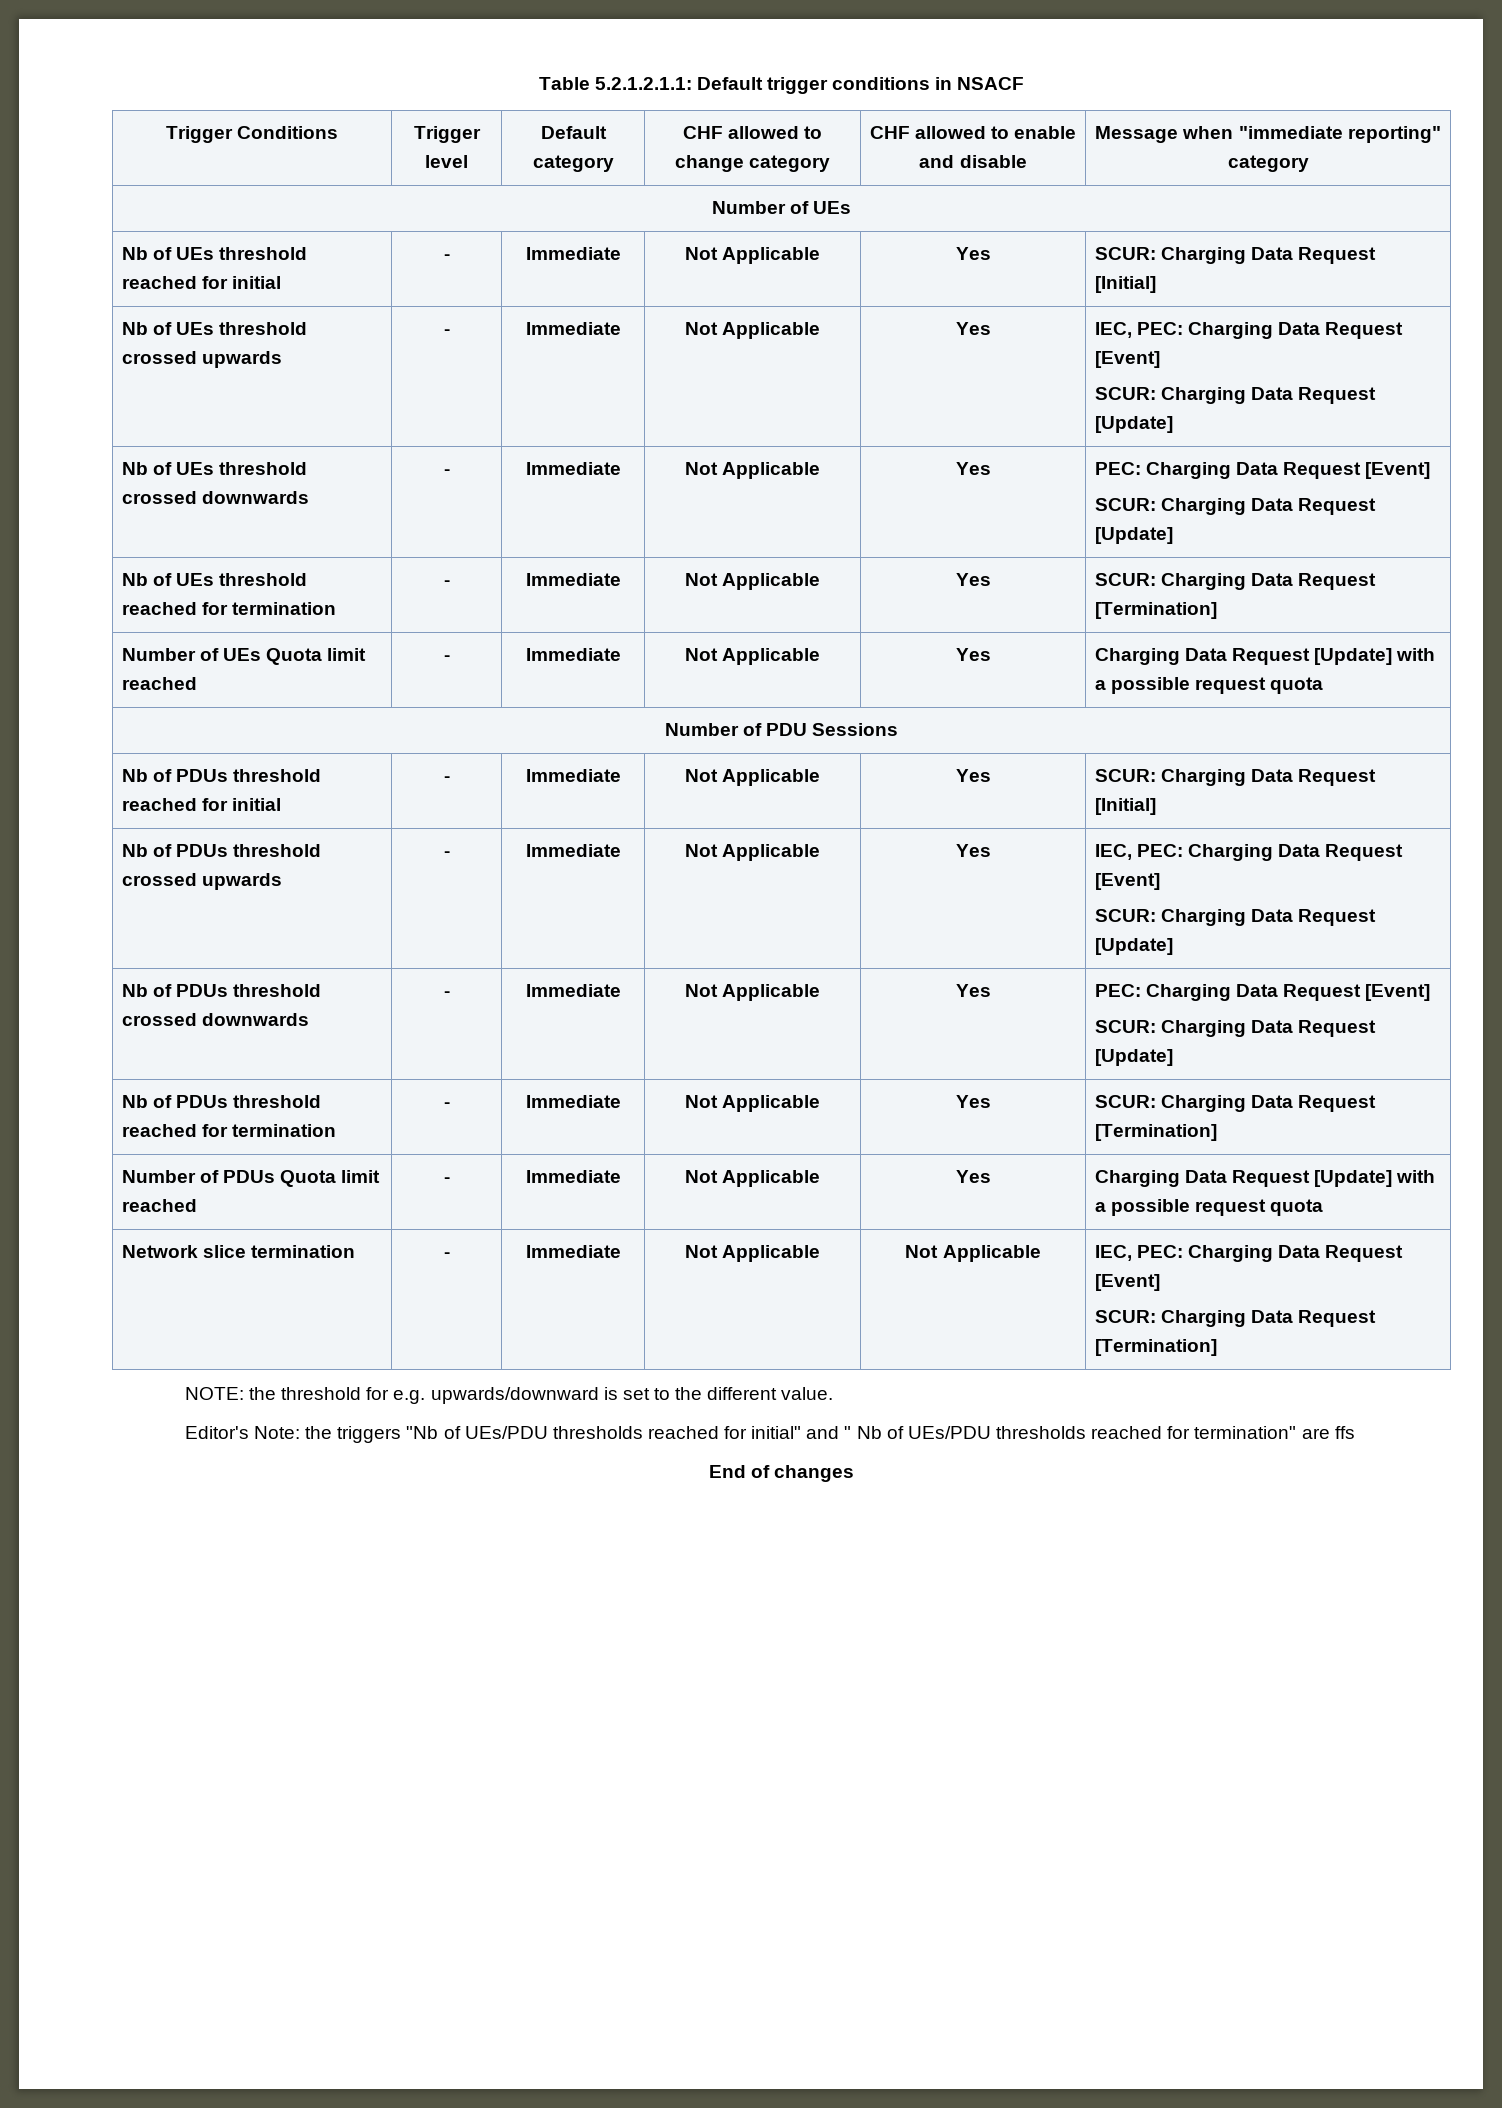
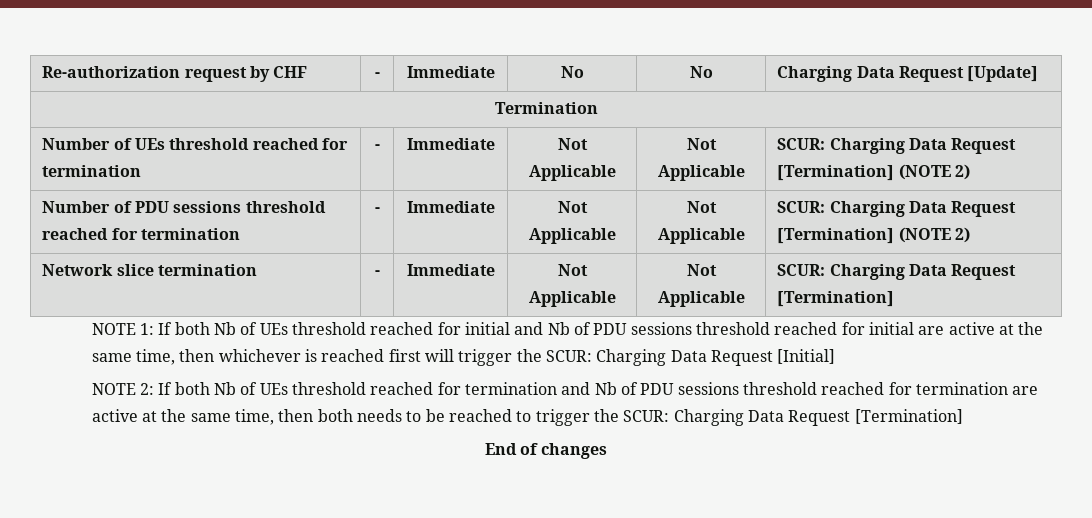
[538,77,1025,94] [165,126,339,143] [413,126,481,143] [425,155,468,168] [540,126,607,139] [532,155,614,172] [682,126,823,139] [674,155,831,172] [869,126,1077,139] [919,155,1027,168] [1095,126,1441,143] [1227,155,1309,172] [711,201,852,214] [121,247,308,260] [121,276,282,289] [443,254,450,260] [525,247,621,260] [684,247,821,264] [955,247,991,260] [1094,247,1377,264] [1094,276,1156,293] [121,322,308,335] [121,351,282,368] [443,329,450,335] [525,322,621,335] [684,322,821,339] [955,322,991,335] [1094,322,1404,339] [1094,351,1160,368] [1094,387,1377,404] [1094,416,1173,433] [121,462,308,475] [121,491,309,504] [443,469,450,475] [525,462,621,475] [684,462,821,479] [955,462,991,475] [1094,462,1431,479] [1094,498,1377,515] [1094,527,1173,544] [121,573,148,586] Table 5.2.1.2.1.1: Default trigger conditions in NSACF // Trigger Conditions | Trigger level | Default category | CHF allowed to change category | CHF allowed to enable and disable | Message when "immediate reporting" category // Number of UEs // Nb of UEs threshold reached for initial | - | Immediate | Not Applicable | Yes | SCUR: Charging Data Request [Initial] // Nb of UEs threshold crossed upwards | - | Immediate | Not Applicable | Yes | IEC, PEC: Charging Data Request [Event] // SCUR: Charging Data Request [Update] // Nb of UEs threshold crossed downwards | - | Immediate | Not Applicable | Yes | PEC: Charging Data Request [Event] // SCUR: Charging Data Request [Update] // Nb -> [42,66,308,82] [374,72,380,78] [406,66,495,78] [560,66,584,78] [689,66,713,78] [777,66,1039,82] [494,102,598,114] [42,138,111,150] Re-authorization request by CHF | - | Immediate | No | No | Charging Data Request [Update] // Termination // Number
[955,573,991,586] [1094,573,1377,590] [1094,602,1217,619] [121,648,367,665] [121,677,197,690] [443,655,450,661] [525,648,621,661] [684,648,821,665] [955,648,991,661] [1094,648,1436,665] [1094,677,1324,694] [664,723,899,736] [121,769,322,782] [121,798,282,811] [443,776,450,782] [525,769,621,782] [684,769,821,786] [955,769,991,782] [1094,769,1377,786] [1094,798,1156,815] [121,844,322,857] [121,873,282,890] [443,851,450,857] [525,844,621,857] [684,844,821,861] [955,844,991,857] [1094,844,1404,861] [1094,873,1160,890] [1094,909,1377,926] [1094,938,1173,955] [121,984,322,997] [121,1013,309,1026] [443,991,450,997] [525,984,621,997] [684,984,821,1001] [955,984,991,997] [1094,984,1431,1001] [1094,1020,1377,1037] [1094,1049,1173,1066] [121,1095,322,1108] [121,1124,337,1137] [443,1102,450,1108] [525,1095,621,1108] [684,1095,821,1112] [955,1095,991,1108] [1094,1095,1377,1112] [1094,1124,1217,1141] [121,1170,381,1187] [121,1199,197,1212] [443,1177,450,1183] [525,1170,621,1183] [684,1170,821,1187] [955,1170,991,1183] [1094,1170,1436,1187] [1094,1199,1324,1216] Yes | SCUR: Charging Data Request [Termination] // Number of UEs Quota limit reached | - | Immediate | Not Applicable | Yes | Charging Data Request [Update] with a possible request quota // Number of PDU Sessions // Nb of PDUs threshold reached for initial | - | Immediate | Not Applicable | Yes | SCUR: Charging Data Request [Initial] // Nb of PDUs threshold crossed upwards | - | Immediate | Not Applicable | Yes | IEC, PEC: Charging Data Request [Event] // SCUR: Charging Data Request [Update] // Nb of PDUs threshold crossed downwards | - | Immediate | Not Applicable | Yes | PEC: Charging Data Request [Event] // SCUR: Charging Data Request [Update] // Nb of PDUs threshold reached for termination | - | Immediate | Not Applicable | Yes | SCUR: Charging Data Request [Termination] // Number of PDUs Quota limit reached | - | Immediate | Not Applicable | Yes | Charging Data Request [Update] with a possible request quota -> [686,138,717,150] [657,165,745,181] [777,138,1017,154] [777,164,970,181] [42,201,326,213] [42,228,240,240] [374,207,380,213] [406,201,495,213] [557,201,588,213] [528,228,616,244] [686,201,717,213] [657,228,745,244] [777,201,1017,217] [777,227,970,244] Not Applicable | SCUR: Charging Data Request [Termination] (NOTE 2) // Number of PDU sessions threshold reached for termination | - | Immediate | Not Applicable | Not Applicable | SCUR: Charging Data Request [Termination] (NOTE 2)
[1094,1245,1404,1262] [1094,1274,1160,1291] [1094,1310,1377,1327] [1094,1339,1217,1356] [184,1387,834,1404] [184,1426,1355,1443] IEC, PEC: Charging Data Request [Event] // SCUR: Charging Data Request [Termination] // NOTE: the threshold for e.g. upwards/downward is set to the different value. // Editor's Note: the triggers "Nb of UEs/PDU thresholds reached for initial" and " Nb of UEs/PDU thresholds reached for termination" are ffs -> [777,264,1017,280] [777,291,895,307] [91,322,1044,335] [91,349,836,366] [91,382,1039,395] [91,409,963,426] SCUR: Charging Data Request [Termination] // NOTE 1: If both Nb of UEs threshold reached for initial and Nb of PDU sessions threshold reached for initial are active at the same time, then whichever is reached first will trigger the SCUR: Charging Data Request [Initial] // NOTE 2: If both Nb of UEs threshold reached for termination and Nb of PDU sessions threshold reached for termination are active at the same time, then both needs to be reached to trigger the SCUR: Charging Data Request [Termination]

